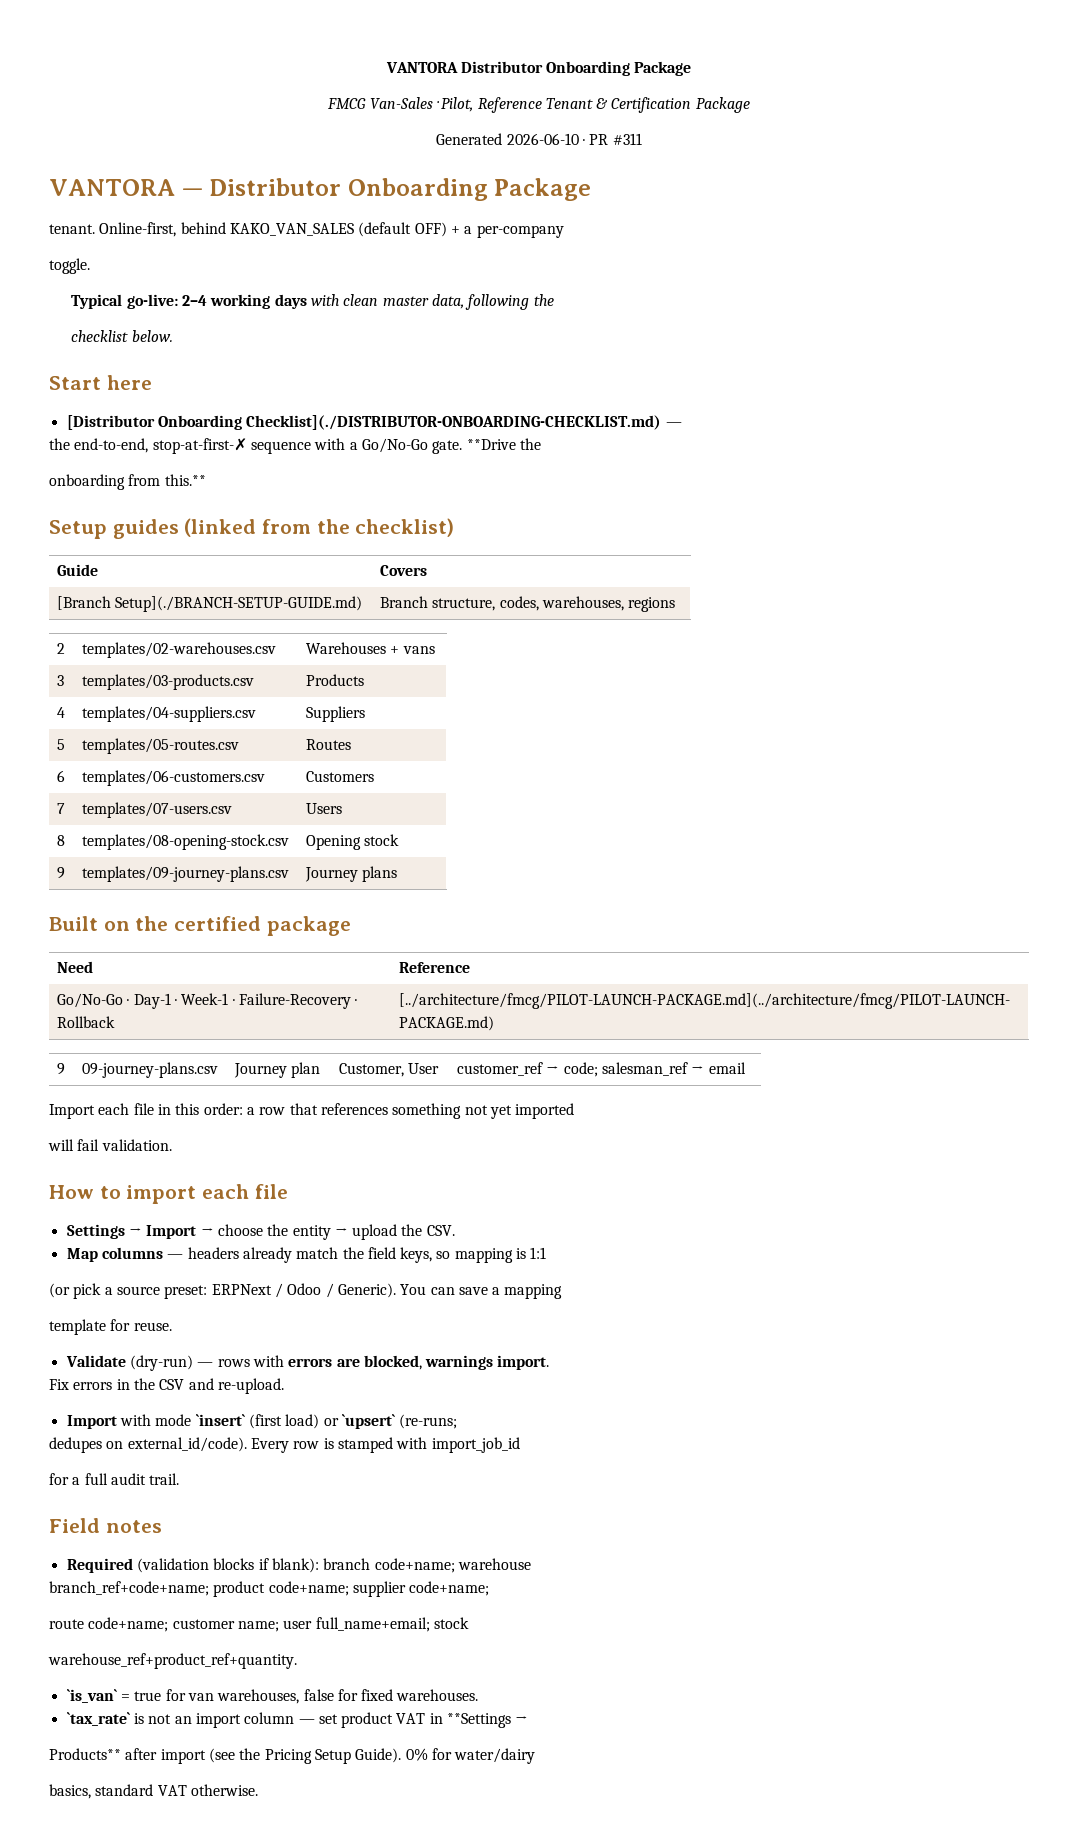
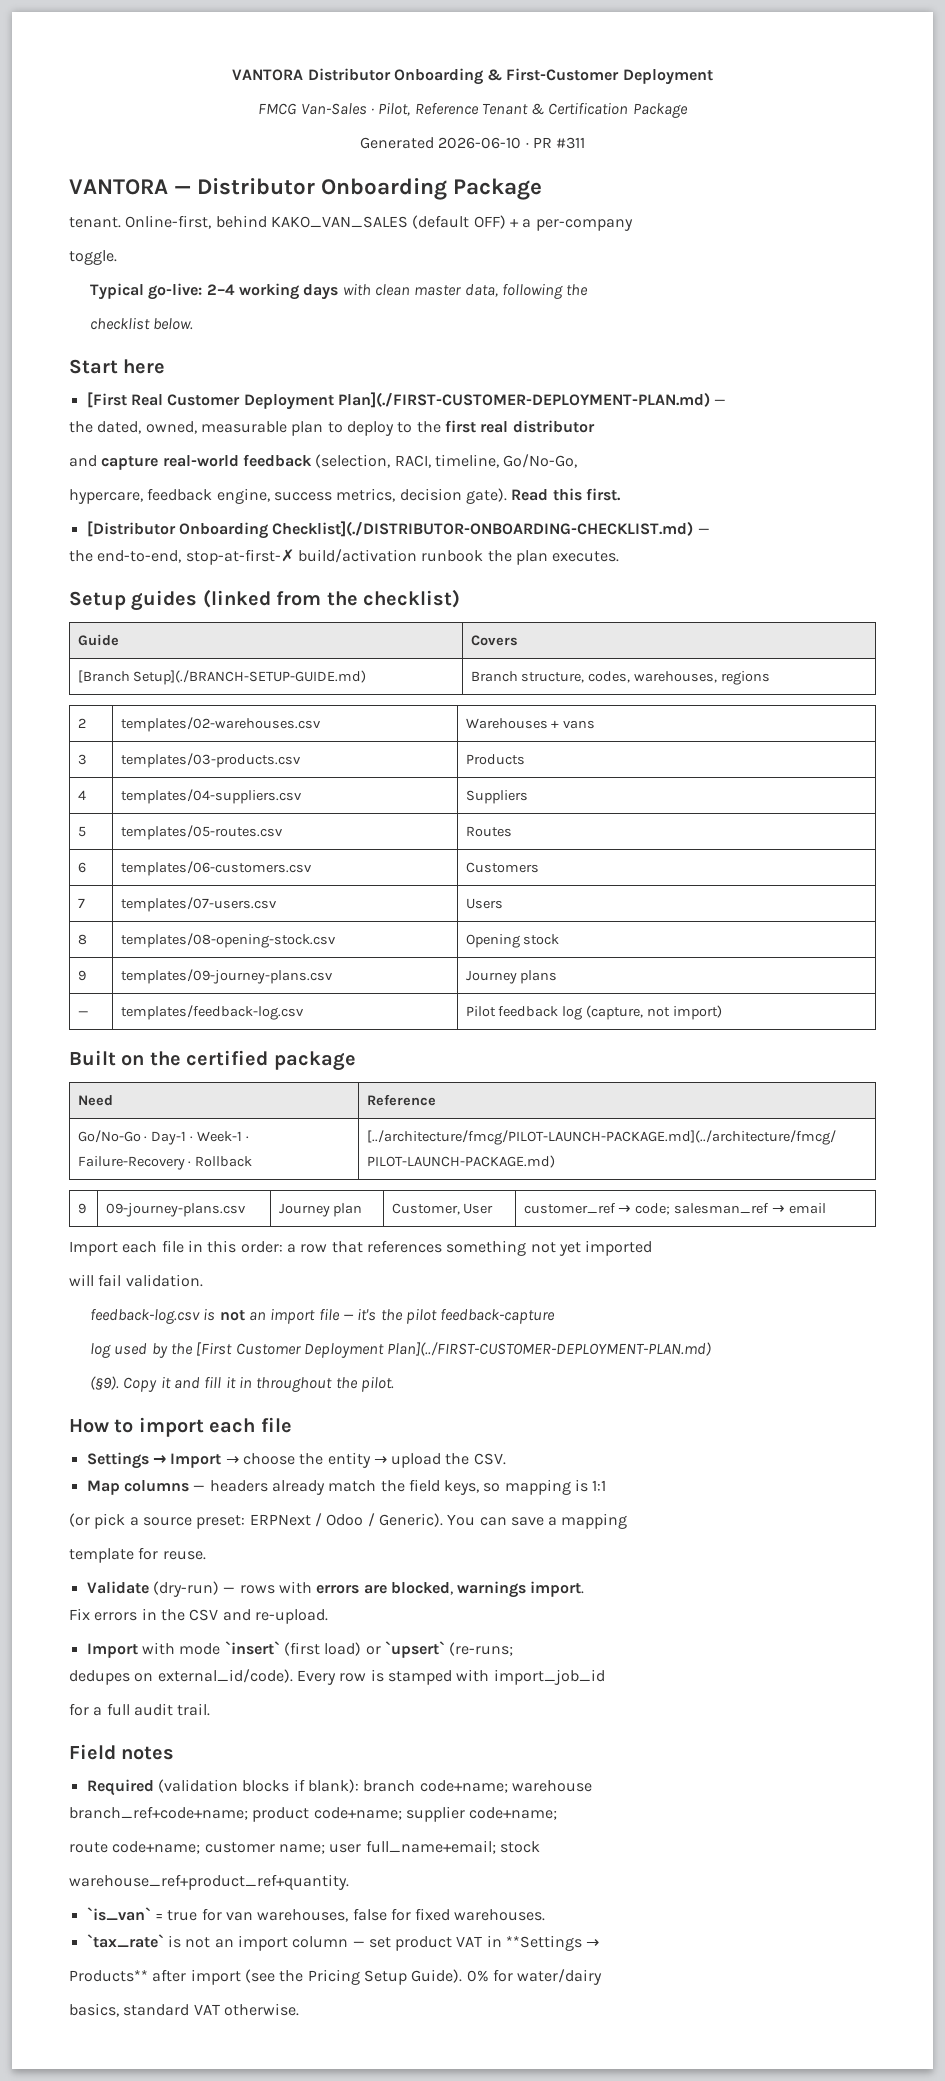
[634,61,692,76] Package -> [487,68,713,85] & First-Customer Deployment
(152, 382) none -> [86,392,727,410] [69,420,595,436] [69,454,578,470] [69,488,621,504] // [First Real Customer Deployment Plan](./FIRST-CUSTOMER-DEPLOYMENT-PLAN.md) — // the dated, owned, measurable plan to deploy to the first real distributor // and capture real-world feedback (selection, RACI, timeline, Go/No-Go, // hypercare, feedback engine, success metrics, decision gate). Read this first.
[250,438,541,454] [49,474,206,490] sequence with a Go/No-Go gate. **Drive the // onboarding from this.** -> [297,549,620,565] build/activation runbook the plan executes.
(398, 874) none -> [77,1011,89,1016] [120,1005,304,1020] [465,1005,723,1020] // — | templates/feedback-log.csv | Pilot feedback log (capture, not import)
(172, 1145) none -> [90,1308,556,1324] [90,1342,712,1358] [90,1376,394,1392] // feedback-log.csv is not an import file — it's the pilot feedback-capture // log used by the [First Customer Deployment Plan](../FIRST-CUSTOMER-DEPLOYMENT-PLAN.md) // (§9). Copy it and fill it in throughout the pilot.

